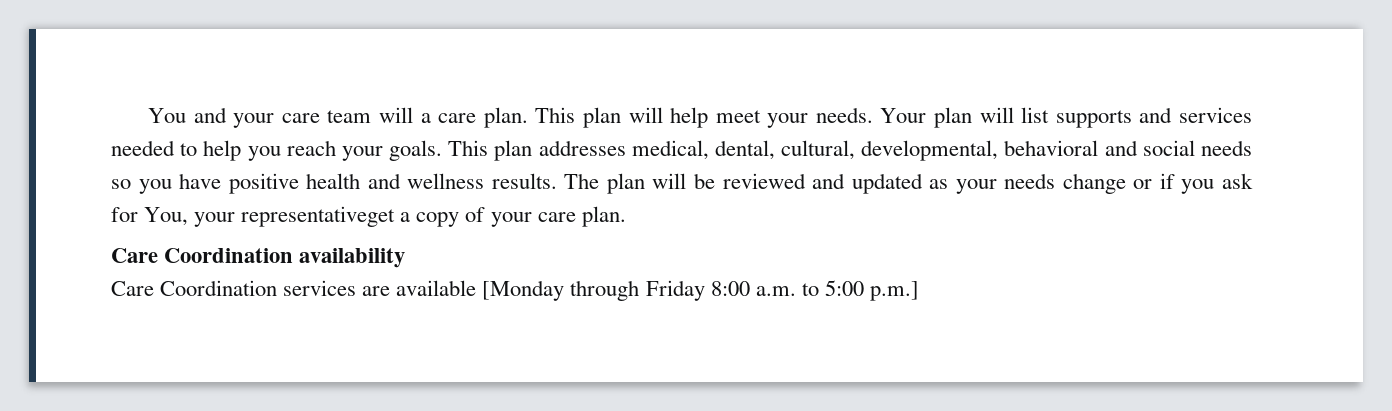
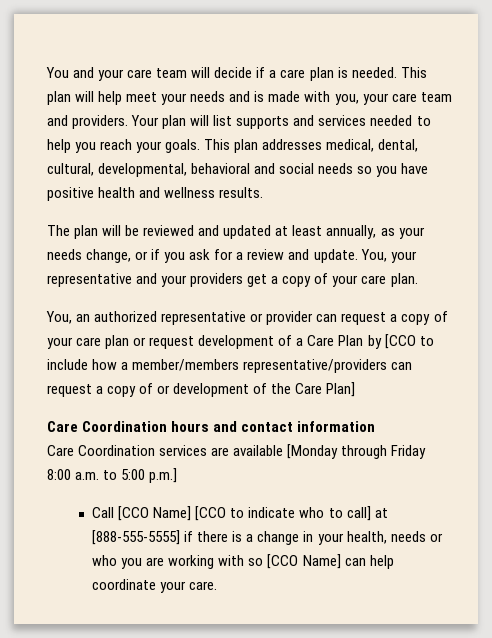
[420,107,528,128] a care plan. -> [214,67,397,81] decide if a care plan is needed.
[815,107,873,123] needs. -> [190,91,452,105] [47,115,129,129] needs and is made with you, your care team and providers.
(557, 181) none -> (264, 192) //
(923, 183) none -> [275,225,377,239] at least annually,
[1062,173,1126,194] change -> [86,249,132,263] change,
[144,206,396,227] You, your representativeget -> [236,249,417,263] [47,273,268,287] a review and update. You, your representative and your providers get
[111,248,406,268] Care Coordination availability -> [46,311,448,325] [47,334,434,349] [47,359,413,373] [47,382,356,397] [47,421,376,432] You, an authorized representative or provider can request a copy of your care plan or request development of a Care Plan by [CCO to include how a member/members representative/providers can request a copy of or development of the Care Plan] // Care Coordination hours and contact information
(919, 291) none -> [92,506,388,521] [92,530,443,545] [92,554,394,569] [92,579,218,593] // Call [CCO Name] [CCO to indicate who to call] at [888-555-5555] if there is a change in your health, needs or who you are working with so [CCO Name] can help coordinate your care.

